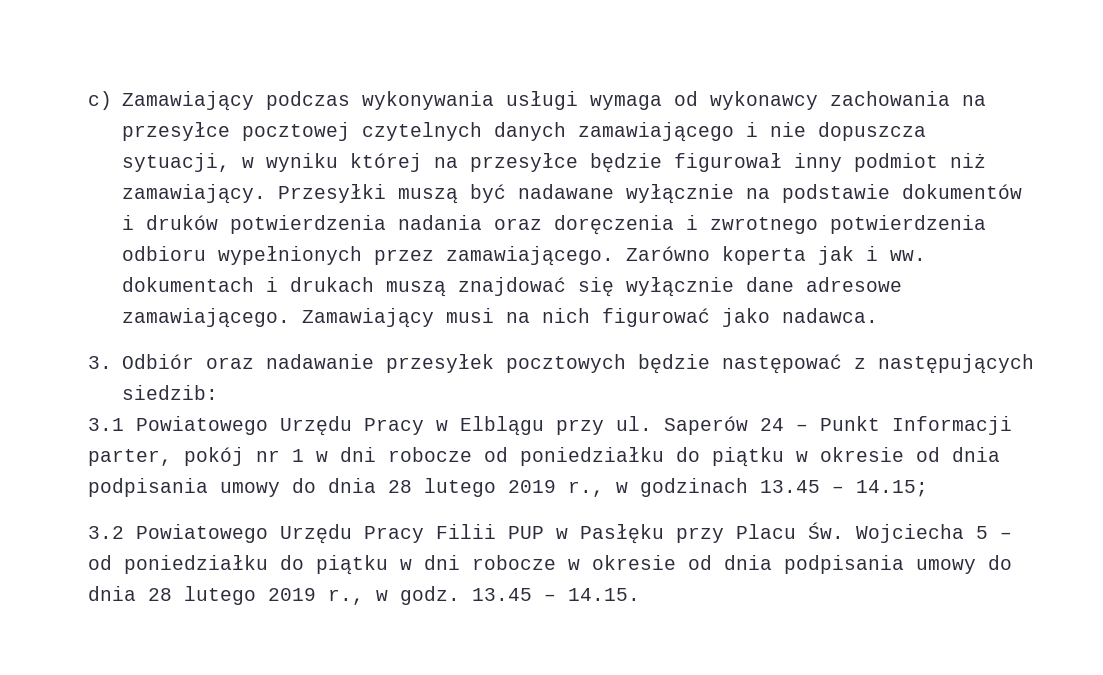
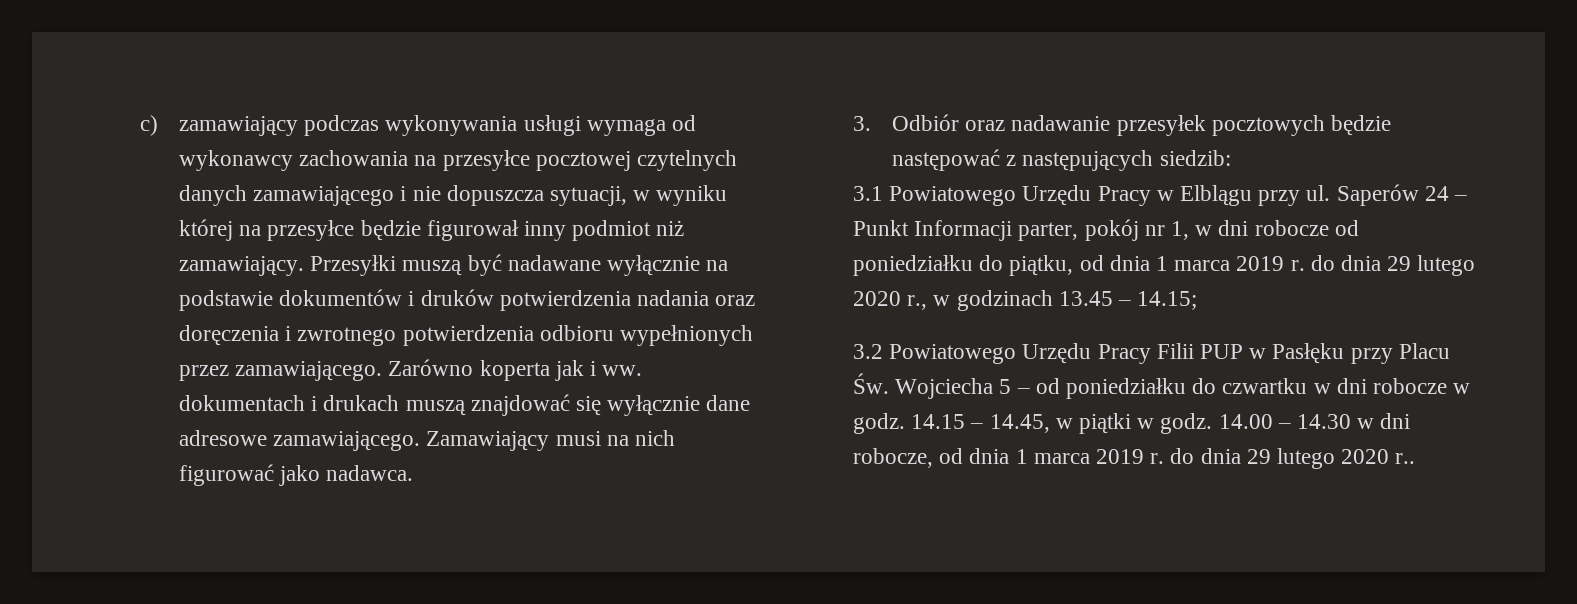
[122,91,255,111] Zamawiający -> [178,116,298,136] zamawiający
[292,449,305,462] 1 -> [1170,221,1189,240] 1,
[712,447,1001,467] [88,478,557,497] piątku w okresie od dnia podpisania umowy do dnia 28 lutego 2019 -> [1009,255,1476,276] [852,291,901,306] piątku, od dnia 1 marca 2019 r. do dnia 29 lutego 2020
[316,555,389,575] piątku -> [1222,378,1308,394] czwartku
[592,555,1013,574] [88,586,641,605] okresie od dnia podpisania umowy do dnia 28 lutego 2019 r., w godz. 13.45 – 14.15. -> [852,413,1411,434] [852,448,1416,469] godz. 14.15 – 14.45, w piątki w godz. 14.00 – 14.30 w dni robocze, od dnia 1 marca 2019 r. do dnia 29 lutego 2020 r..

